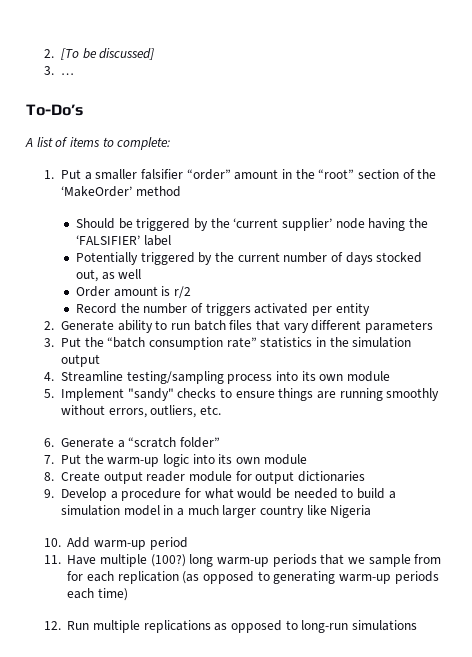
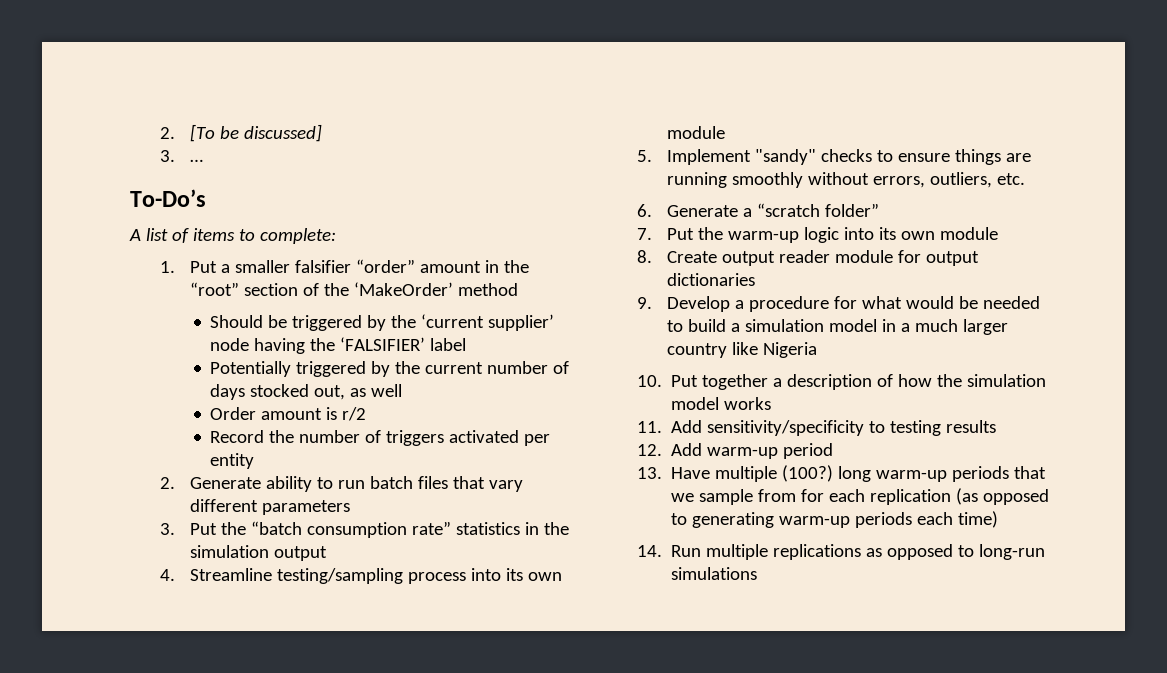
(61, 542) none -> [671,374,1047,390] [671,397,772,410] [636,420,997,436] [636,444,662,456] Put together a description of how the simulation model works // 11. Add sensitivity/specificity to testing results // 12.
[43,555,61,564] 11. -> [636,467,662,479] 13.
[43,621,61,630] 12. -> [636,545,662,557] 14.

